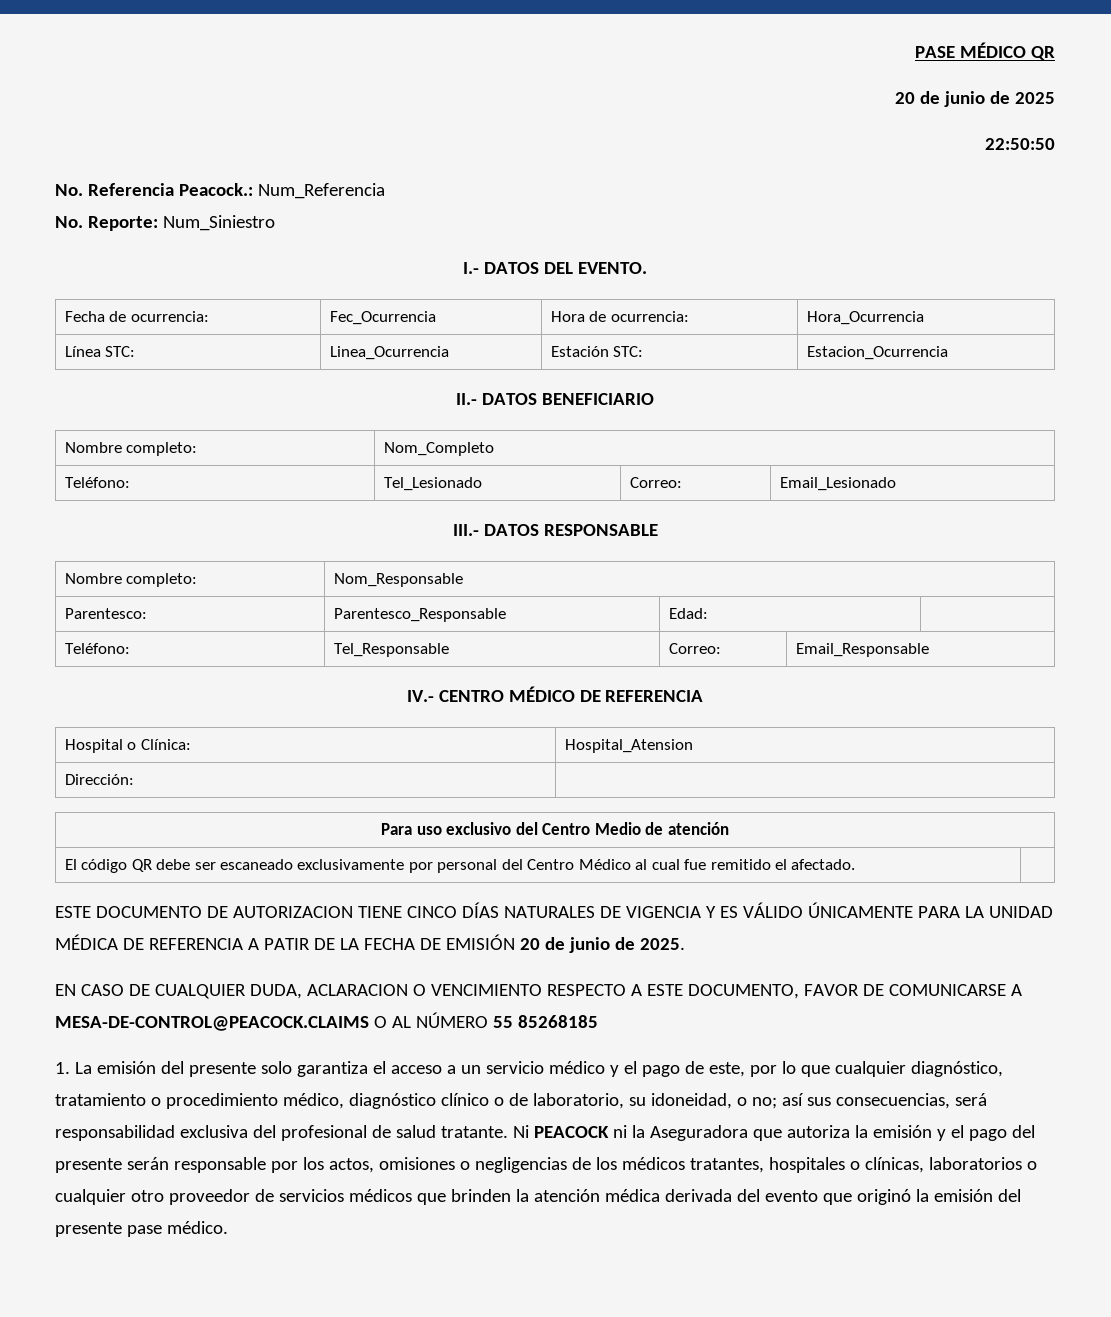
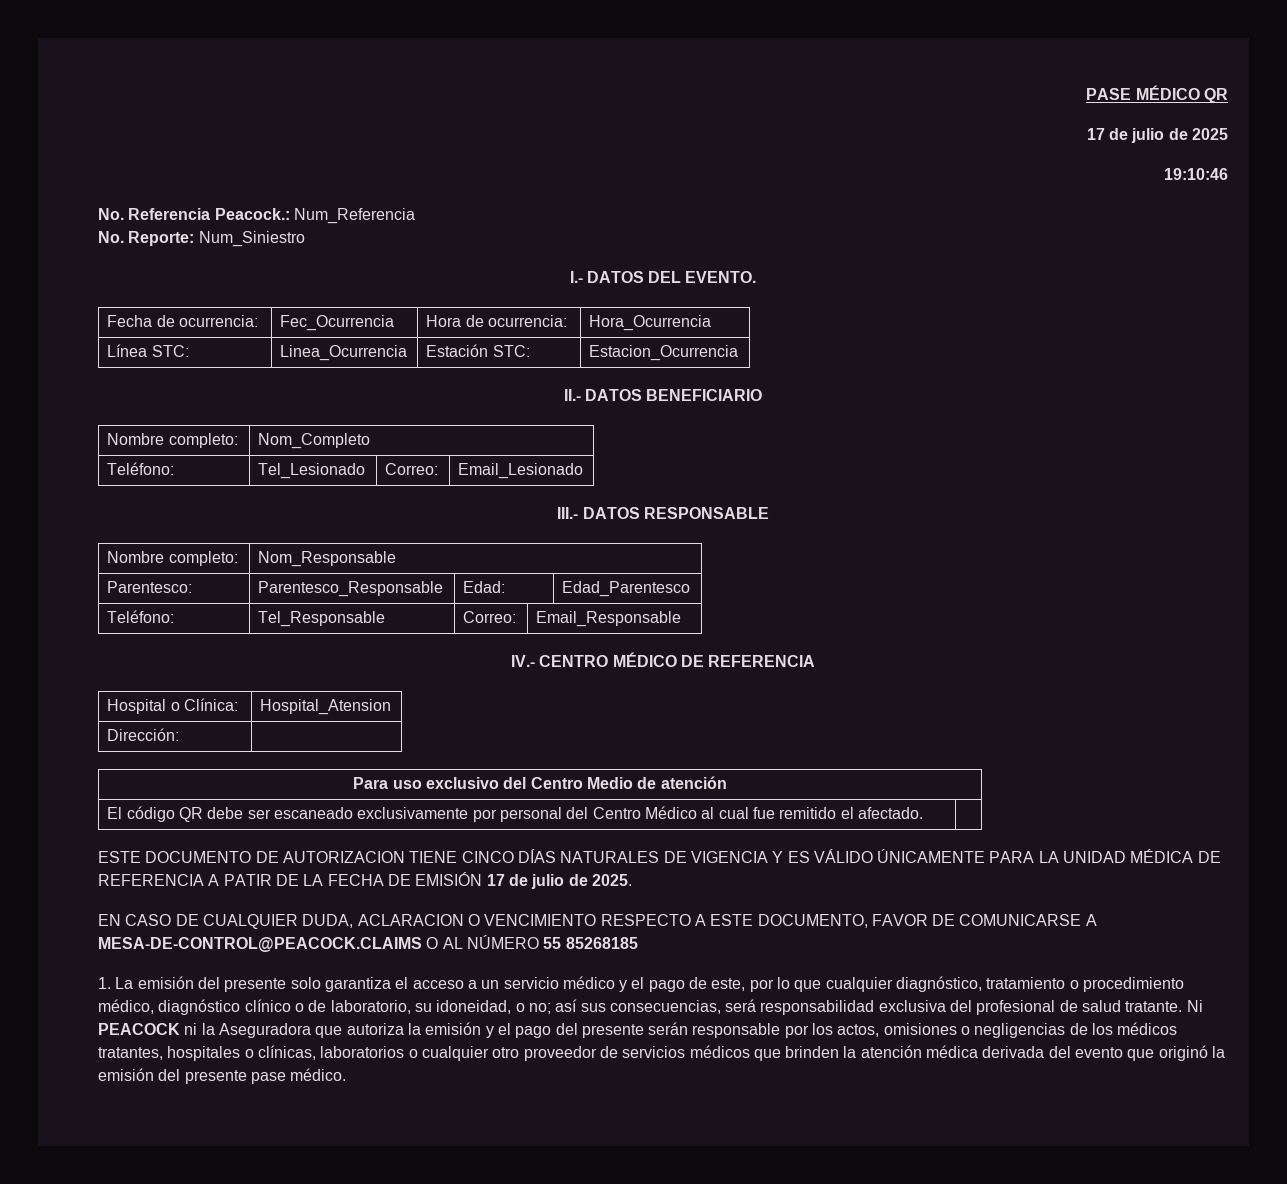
[895,91,986,107] 20 de junio -> [1086,128,1165,143] 17 de julio
[985,138,1055,150] 22:50:50 -> [1164,168,1228,180] 19:10:46
(708, 613) none -> [562,581,691,597] Edad_Parentesco
[519,937,610,953] 20 de junio -> [486,874,565,889] 17 de julio

